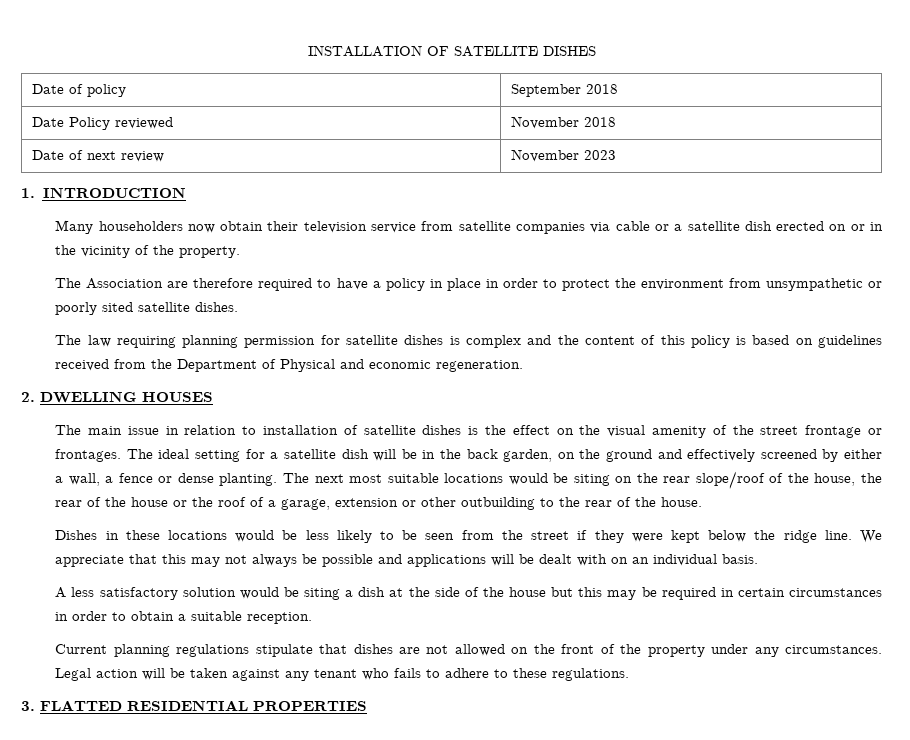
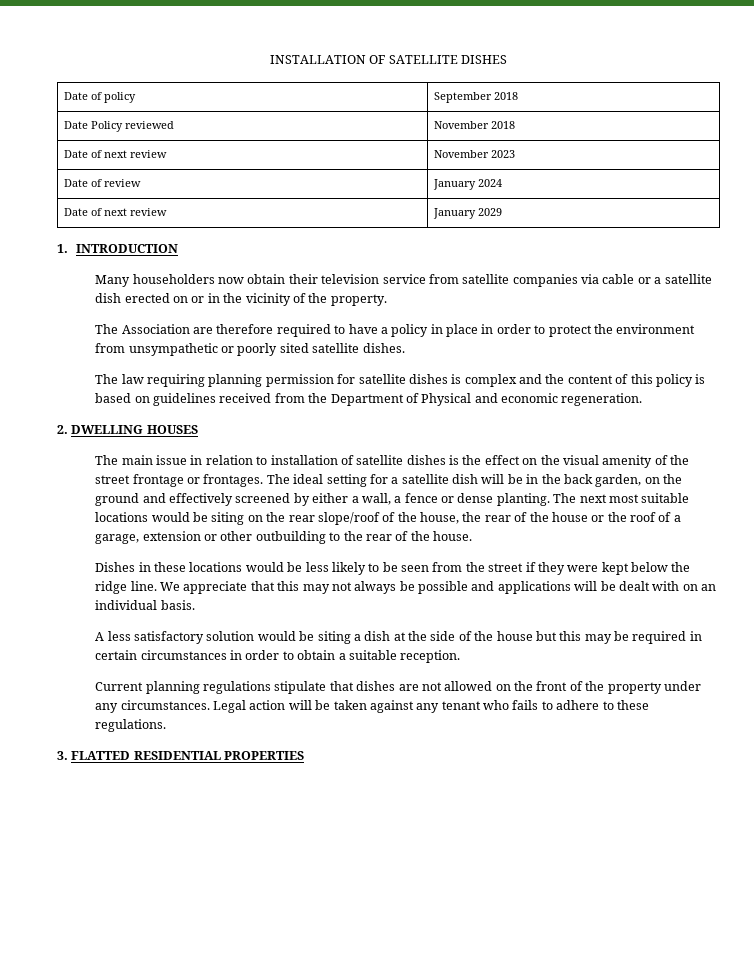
(617, 155) none -> [63,179,141,187] [432,179,502,190] [63,208,167,216] [432,208,502,219] // Date of review | January 2024 // Date of next review | January 2029

